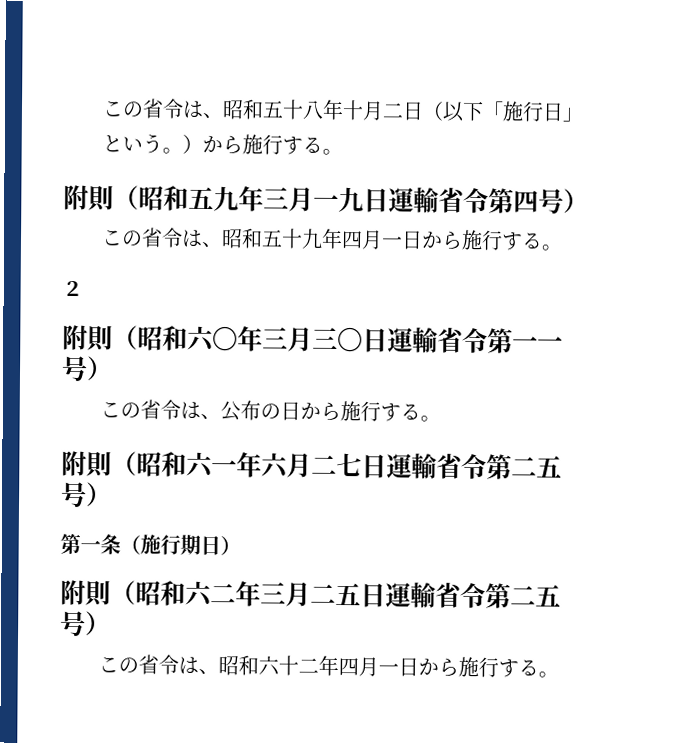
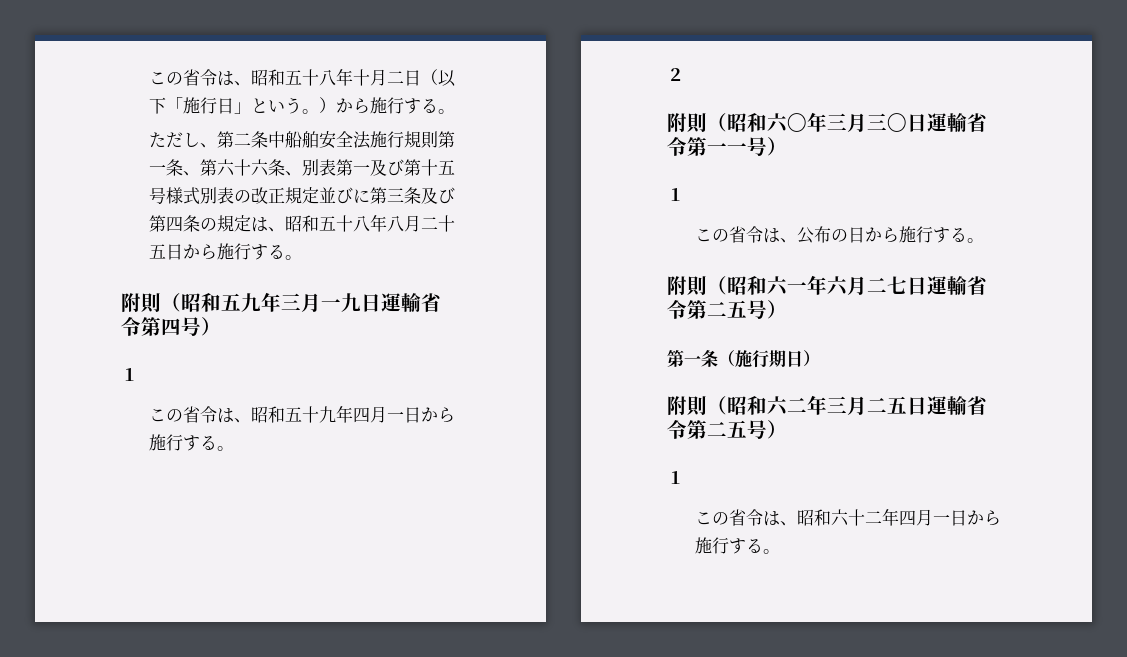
(344, 152) none -> [149,131,456,149] [149,159,456,176] [149,187,456,205] [149,214,456,232] [149,243,303,260] // ただし、第二条中船舶安全法施行規則第一条、第六十六条、別表第一及び第十五号様式別表の改正規定並びに第三条及び第四条の規定は、昭和五十八年八月二十五日から施行する。
(589, 200) none -> [121,368,138,381] // １
(113, 368) none -> [667,188,684,201] // １
(111, 623) none -> [667,471,684,484] // １

